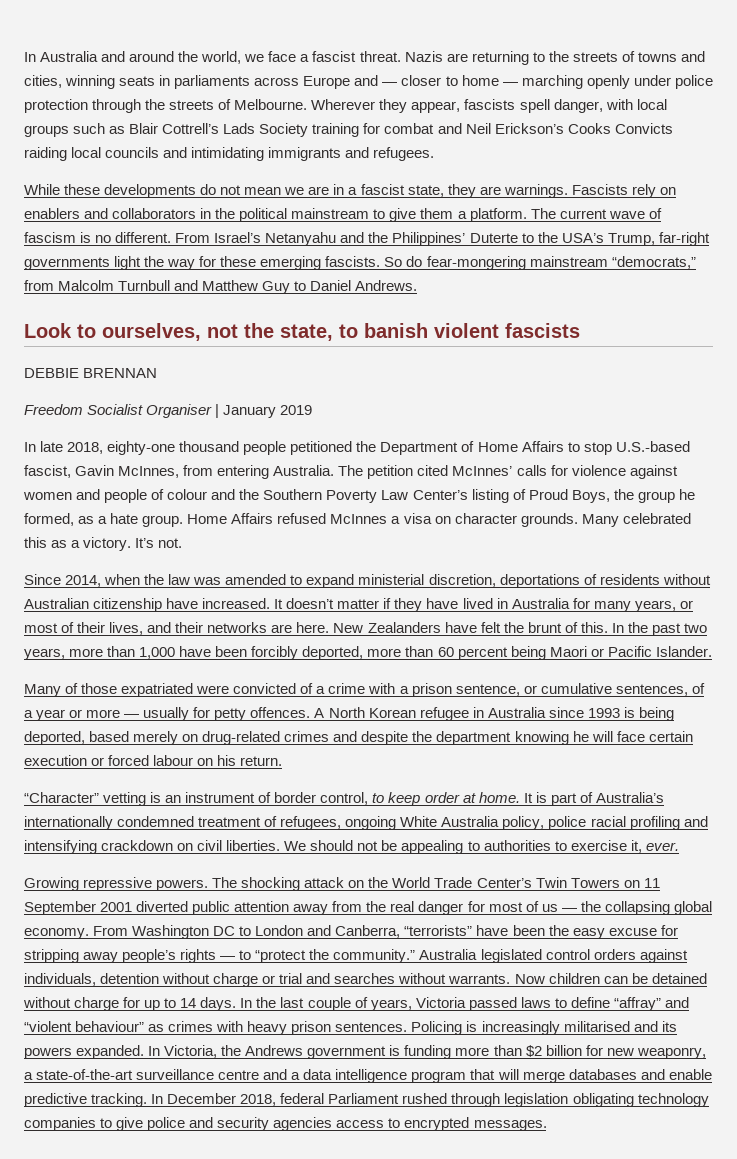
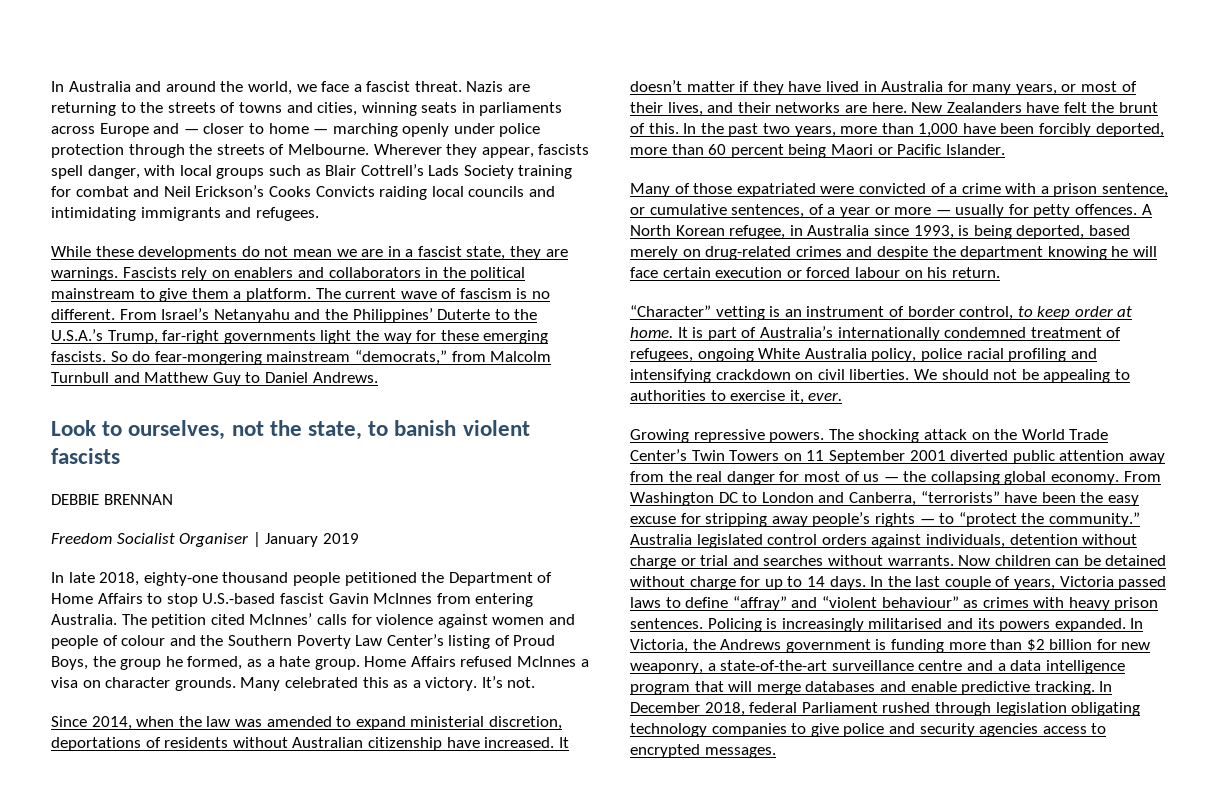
[561,233,604,243] USA’s -> [51,329,103,341] U.S.A.’s
[24,465,180,478] fascist, Gavin McInnes, -> [279,593,433,604] fascist Gavin McInnes
[419,707,469,721] refugee -> [729,225,786,239] refugee,
[587,708,620,718] 1993 -> [913,225,954,239] 1993,

